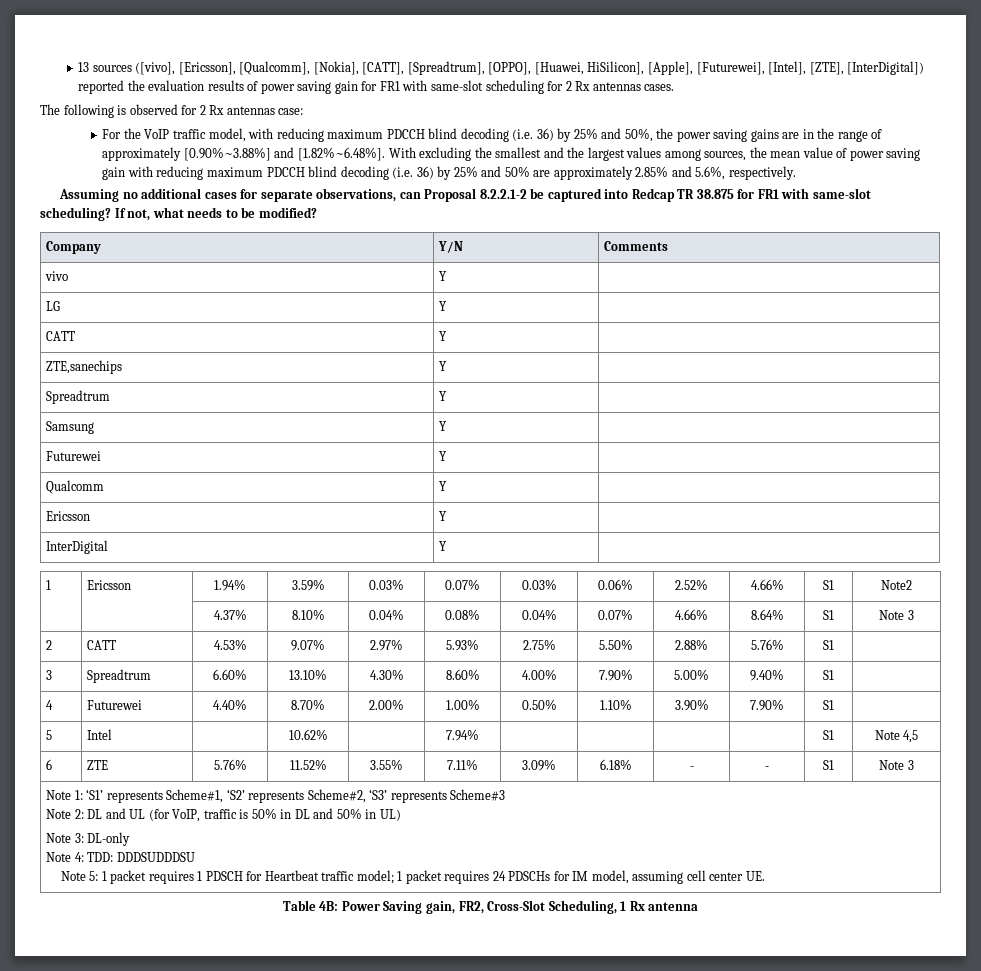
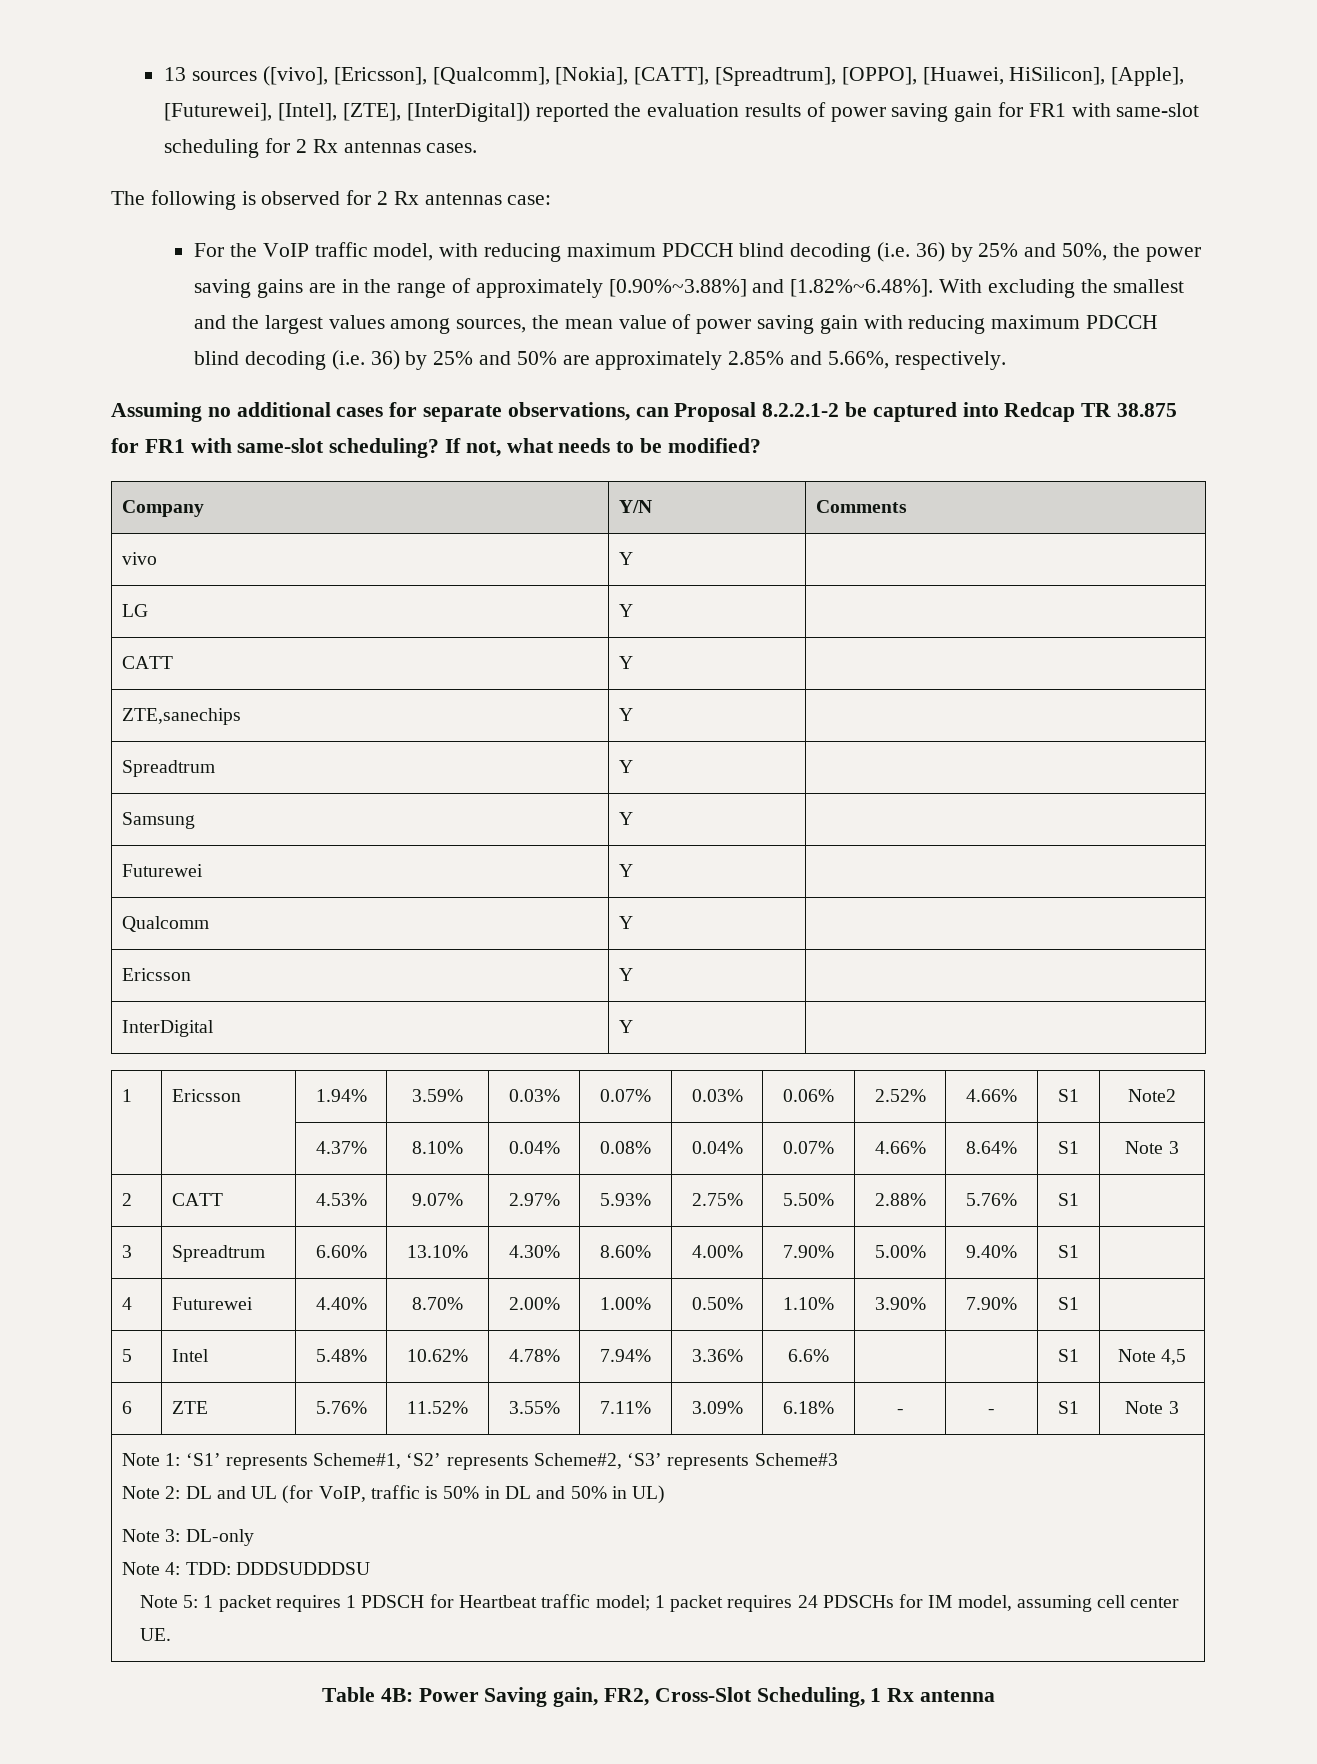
[695,166,726,180] 5.6%, -> [827,351,889,369] 5.66%,
(113, 734) none -> [315,1349,367,1362] 5.48%
(328, 734) none -> [508,1349,560,1362] 4.78%
(479, 735) | -> [691,1349,743,1362] [788,1349,829,1362] 3.36% | 6.6%

